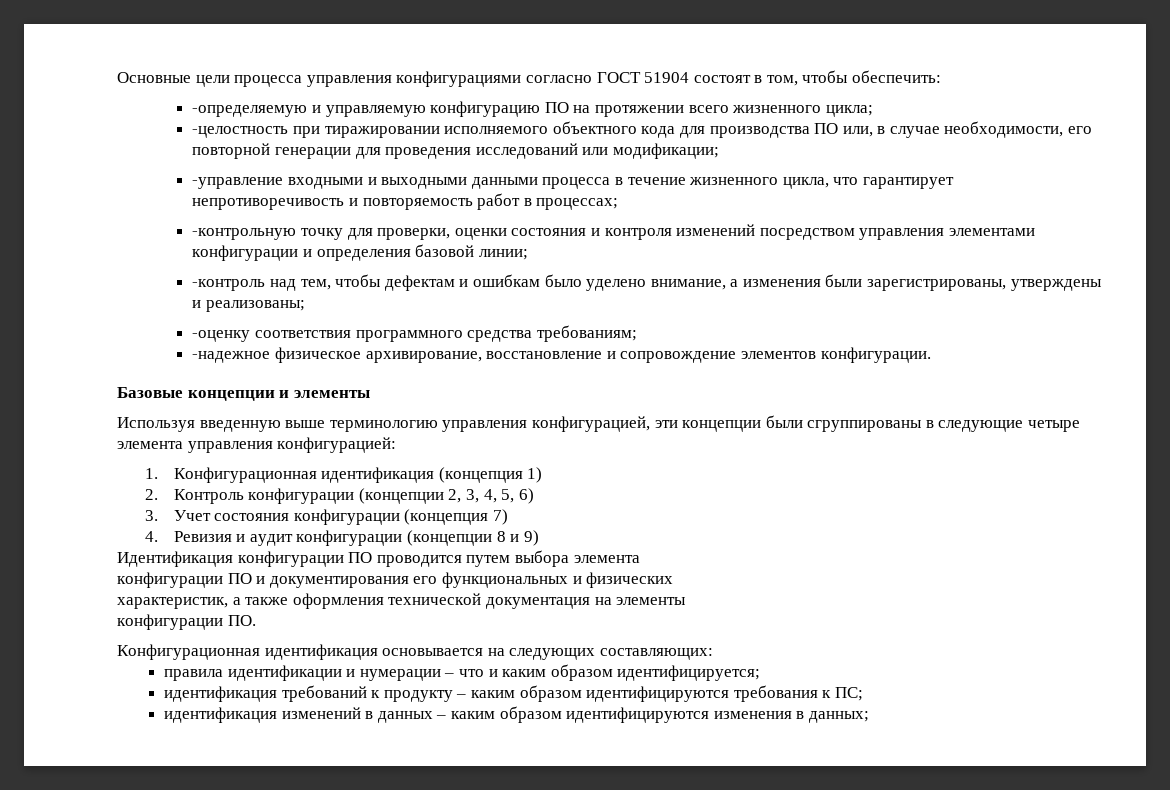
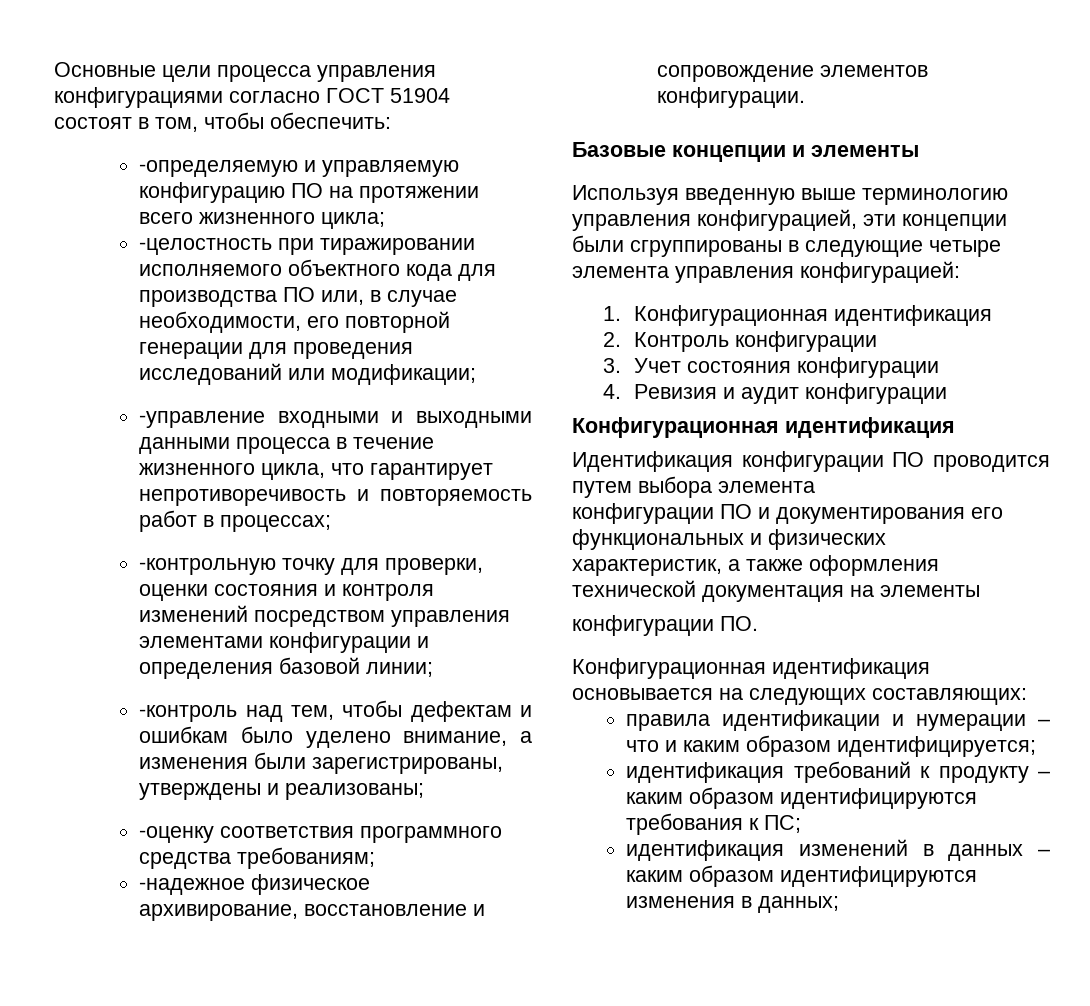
[438,467,543,483] (концепция 1) -> (992, 315) none
[358,488,534,504] (концепции 2, 3, 4, 5, 6) -> (877, 341) none
[404,509,509,525] (концепция 7) -> (939, 367) none
[407,530,539,546] (концепции 8 и 9) -> [572,417,955,438] // Конфигурационная идентификация

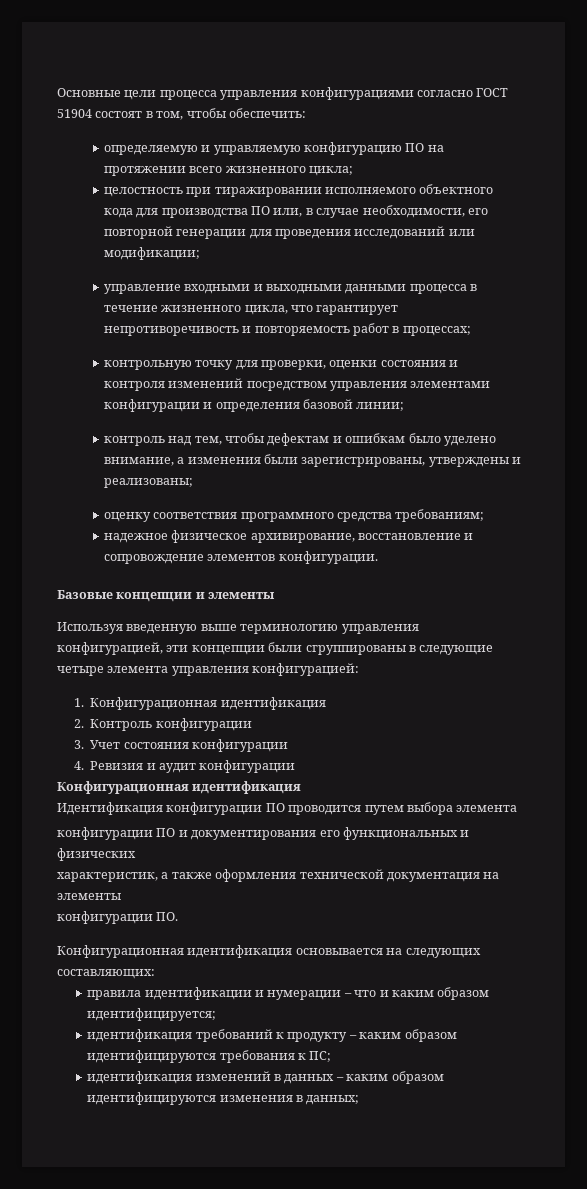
[139,160,299,177] -определяемую -> [103,145,198,155] определяемую
[139,238,273,255] -целостность -> [103,187,183,197] целостность
[139,411,266,428] -управление -> [103,284,181,294] управление
[139,558,277,575] -контрольную -> [103,360,192,370] контрольную
[139,705,238,722] -контроль -> [103,436,165,446] контроль
[139,826,215,843] -оценку -> [103,512,151,522] оценку
[139,878,246,895] -надежное -> [103,533,168,543] надежное

